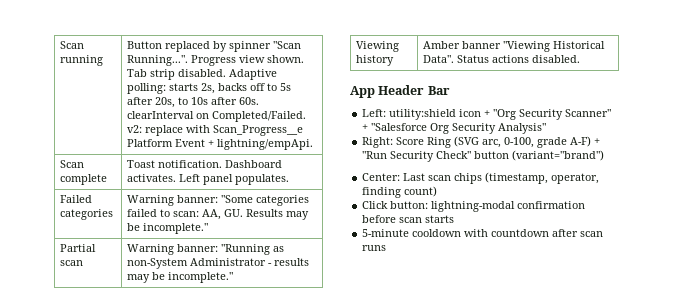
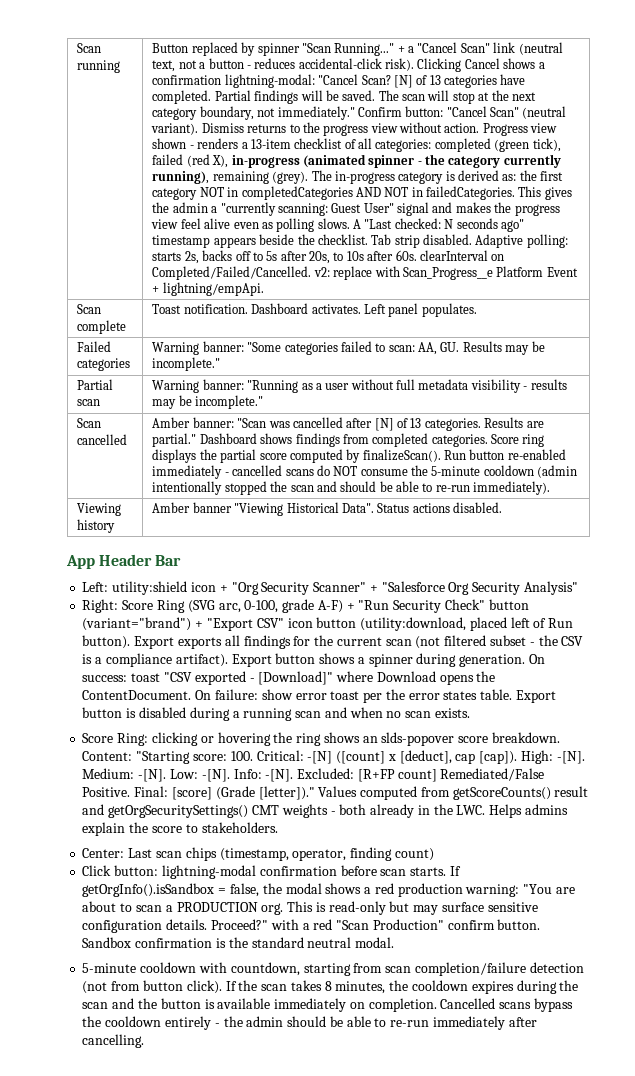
[127,55,305,66] Running...". Progress view shown. -> [334,42,563,56] [152,58,545,72] [152,74,526,88] [152,90,536,104] [152,106,567,120] [151,122,558,136] [152,138,561,152] [152,154,561,168] [152,170,564,184] [152,186,572,200] [152,202,560,216] [151,218,524,232] [152,234,368,248] Running..." + a "Cancel Scan" link (neutral text, not a button - reduces accidental-click risk). Clicking Cancel shows a confirmation lightning-modal: "Cancel Scan? [N] of 13 categories have completed. Partial findings will be saved. The scan will stop at the next category boundary, not immediately." Confirm button: "Cancel Scan" (neutral variant). Dismiss returns to the progress view without action. Progress view shown - renders a 13-item checklist of all categories: completed (green tick), failed (red X), in-progress (animated spinner - the category currently running), remaining (grey). The in-progress category is derived as: the first category NOT in completedCategories AND NOT in failedCategories. This gives the admin a "currently scanning: Guest User" signal and makes the progress view feel alive even as polling slows. A "Last checked: N seconds ago" timestamp appears beside the checklist.
[212,111,307,122] Completed/Failed. -> [152,266,312,280] Completed/Failed/Cancelled.
[127,258,267,269] non-System Administrator -> [315,379,521,393] a user without full metadata visibility
(234, 277) none -> [77,418,102,428] [77,434,128,445] [152,417,544,431] [152,433,545,447] [152,449,566,463] [152,465,578,479] [152,481,551,495] // Scan cancelled | Amber banner: "Scan was cancelled after [N] of 13 categories. Results are partial." Dashboard shows findings from completed categories. Score ring displays the partial score computed by finalizeScan(). Run button re-enabled immediately - cancelled scans do NOT consume the 5-minute cooldown (admin intentionally stopped the scan and should be able to re-run immediately).
(605, 155) none -> [195,617,574,631] [82,635,584,649] [82,653,545,667] [82,671,496,685] [82,689,556,703] [82,707,470,721] [82,732,560,746] [82,750,585,764] [82,768,545,782] [82,786,589,800] [82,804,568,818] [82,822,278,836] + "Export CSV" icon button (utility:download, placed left of Run button). Export exports all findings for the current scan (not filtered subset - the CSV is a compliance artifact). Export button shows a spinner during generation. On success: toast "CSV exported - [Download]" where Download opens the ContentDocument. On failure: show error toast per the error states table. Export button is disabled during a running scan and when no scan exists. // Score Ring: clicking or hovering the ring shows an slds-popover score breakdown. Content: "Starting score: 100. Critical: -[N] ([count] x [deduct], cap [cap]). High: -[N]. Medium: -[N]. Low: -[N]. Info: -[N]. Excluded: [R+FP count] Remediated/False Positive. Final: [score] (Grade [letter])." Values computed from getScoreCounts() result and getOrgSecuritySettings() CMT weights - both already in the LWC. Helps admins explain the score to stakeholders.
[425,215,455,223] [362,229,604,237] [362,245,387,251] starts // 5-minute cooldown with countdown after scan runs -> [410,866,461,876] [82,883,575,897] [82,901,538,915] [82,919,541,933] [82,937,395,948] [82,962,584,976] [82,980,579,994] [82,998,573,1012] [82,1016,537,1030] [82,1034,145,1048] starts. If getOrgInfo().isSandbox = false, the modal shows a red production warning: "You are about to scan a PRODUCTION org. This is read-only but may surface sensitive configuration details. Proceed?" with a red "Scan Production" confirm button. Sandbox confirmation is the standard neutral modal. // 5-minute cooldown with countdown, starting from scan completion/failure detection (not from button click). If the scan takes 8 minutes, the cooldown expires during the scan and the button is available immediately on completion. Cancelled scans bypass the cooldown entirely - the admin should be able to re-run immediately after cancelling.

